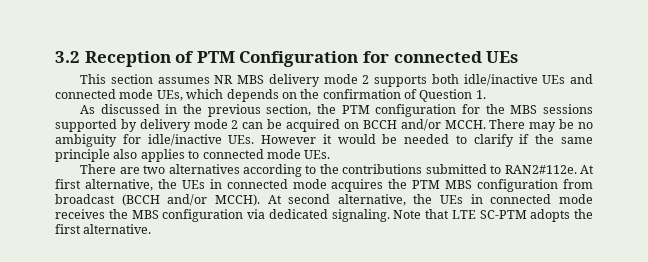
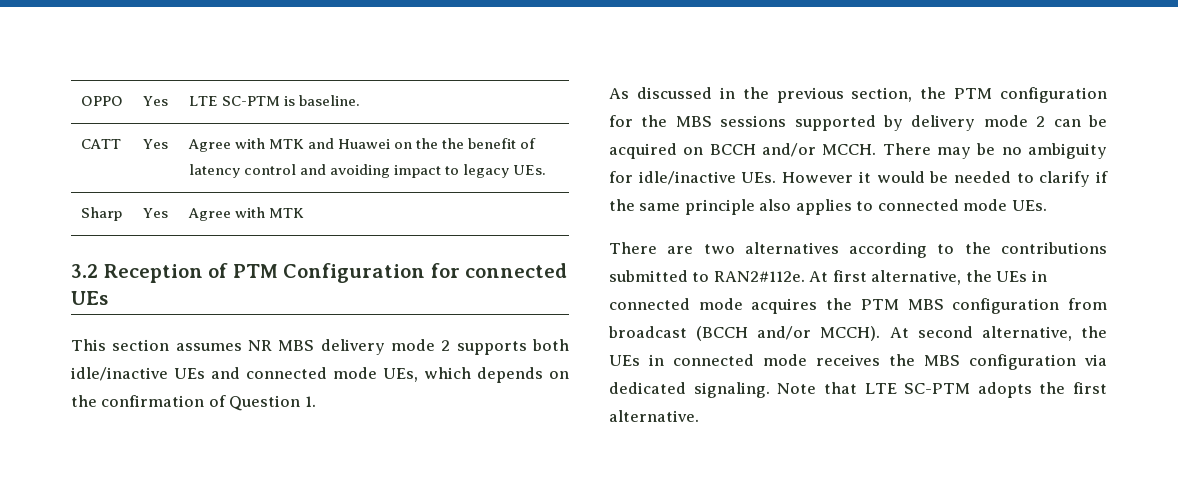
(55, 57) none -> [80,96,123,106] [142,96,168,106] [188,95,360,106] [80,139,121,149] [142,139,168,149] [187,138,537,152] [188,164,547,178] [80,207,122,221] [142,208,168,218] [187,207,304,221] OPPO | Yes | LTE SC-PTM is baseline. // CATT | Yes | Agree with MTK and Huawei on the the benefit of latency control and avoiding impact to legacy UEs. // Sharp | Yes | Agree with MTK //

